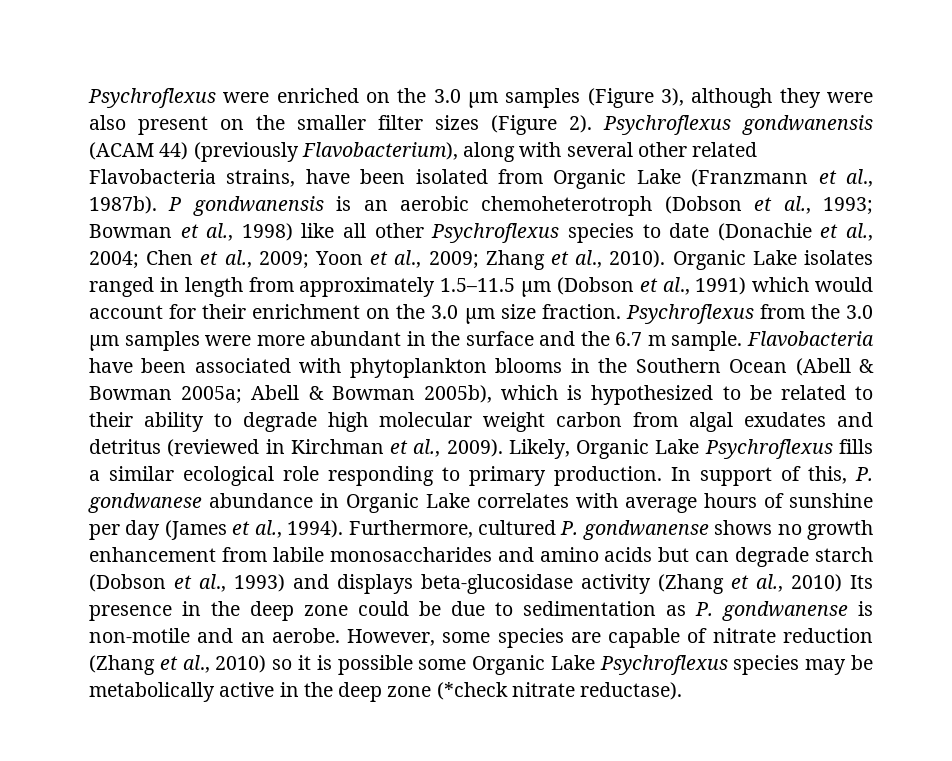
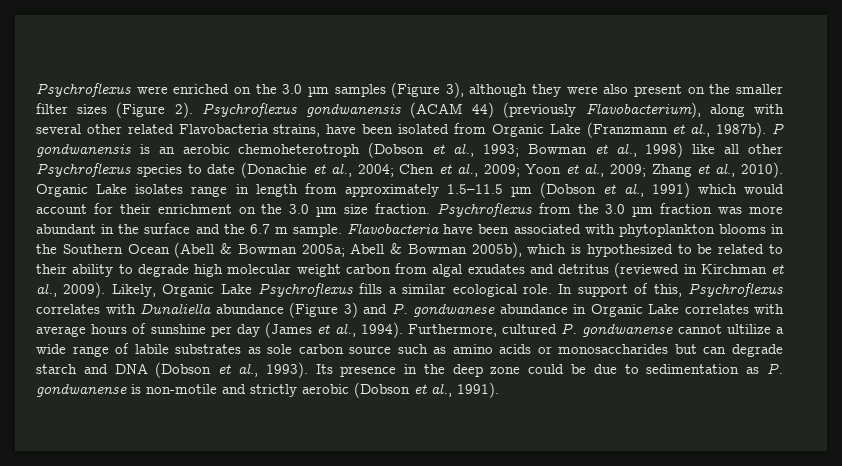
[89,277,154,297] ranged -> [191,186,228,197] range
[124,331,252,351] samples were -> [660,203,743,214] fraction was
[283,466,847,486] role responding to primary production. In support of this, -> [522,283,783,297] [36,302,387,318] role. In support of this, Psychroflexus correlates with Dunaliella abundance (Figure 3) and
[714,520,873,540] [89,547,653,562] shows no growth enhancement from labile monosaccharides and amino acids -> [677,324,784,334] [36,343,669,357] cannot ultilize a wide range of labile substrates as sole carbon source such as amino acids or monosaccharides
[89,574,842,594] (Dobson et al., 1993) and displays beta-glucosidase activity (Zhang et al., 2010) -> [83,362,308,378] and DNA (Dobson et al., 1993).
[240,628,873,648] [89,655,874,675] [89,682,683,702] an aerobe. However, some species are capable of nitrate reduction (Zhang et al., 2010) so it is possible some Organic Lake Psychroflexus species may be metabolically active in the deep zone (*check nitrate reductase). -> [250,382,499,398] strictly aerobic (Dobson et al., 1991).

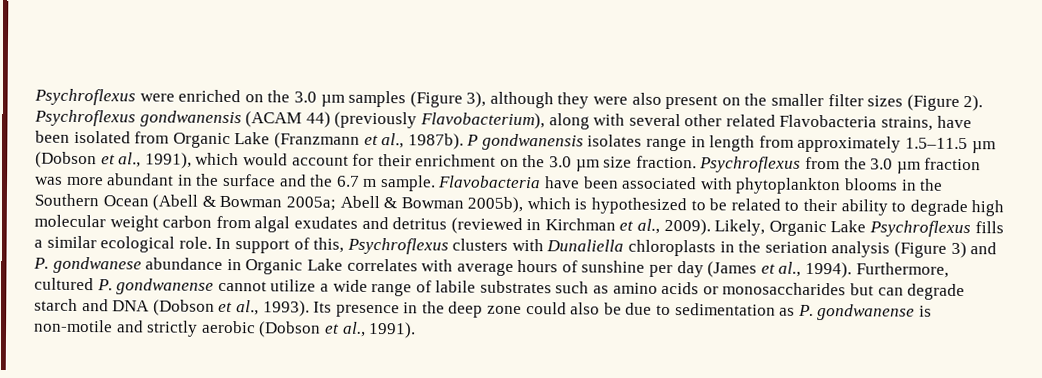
[139,142,784,158] [36,162,783,178] [36,184,128,197] is an aerobic chemoheterotroph (Dobson et al., 1993; Bowman et al., 1998) like all other Psychroflexus species to date (Donachie et al., 2004; Chen et al., 2009; Yoon et al., 2009; Zhang et al., 2010). Organic Lake -> (584, 142) none
[651,182,690,198] 1991) -> [144,152,192,169] 1991),
[36,304,100,314] correlates -> [452,238,509,251] clusters
[215,304,284,314] abundance -> [628,239,891,258] chloroplasts in the seriation analysis
[726,324,771,334] ultilize -> [270,279,317,292] utilize
[247,344,392,354] as sole carbon source -> (552, 287) none
(565, 369) none -> [570,302,601,315] also

